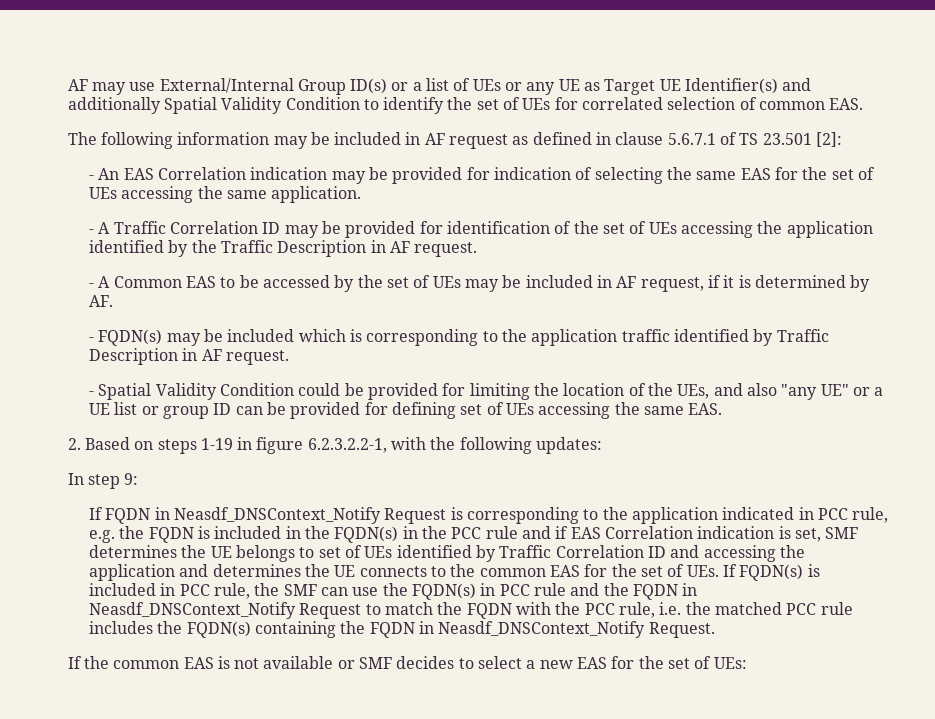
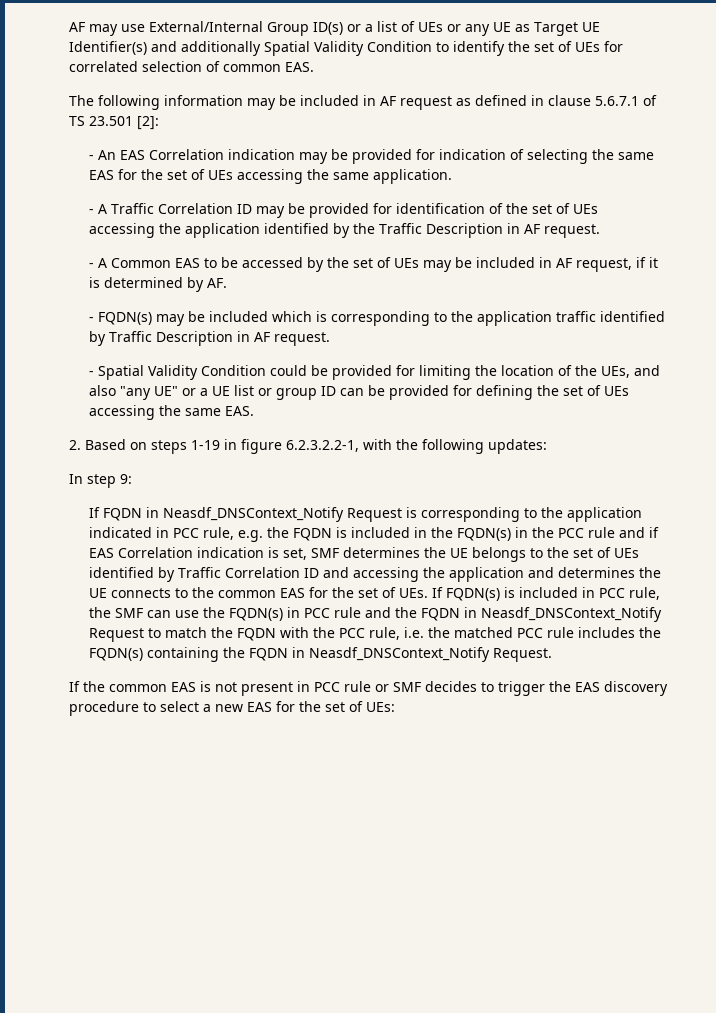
(456, 410) none -> [536,385,559,396] the
(315, 552) none -> [546,547,569,558] the
[263,656,455,669] available or SMF decides -> [240,681,668,696] [68,701,139,716] present in PCC rule or SMF decides to trigger the EAS discovery procedure

